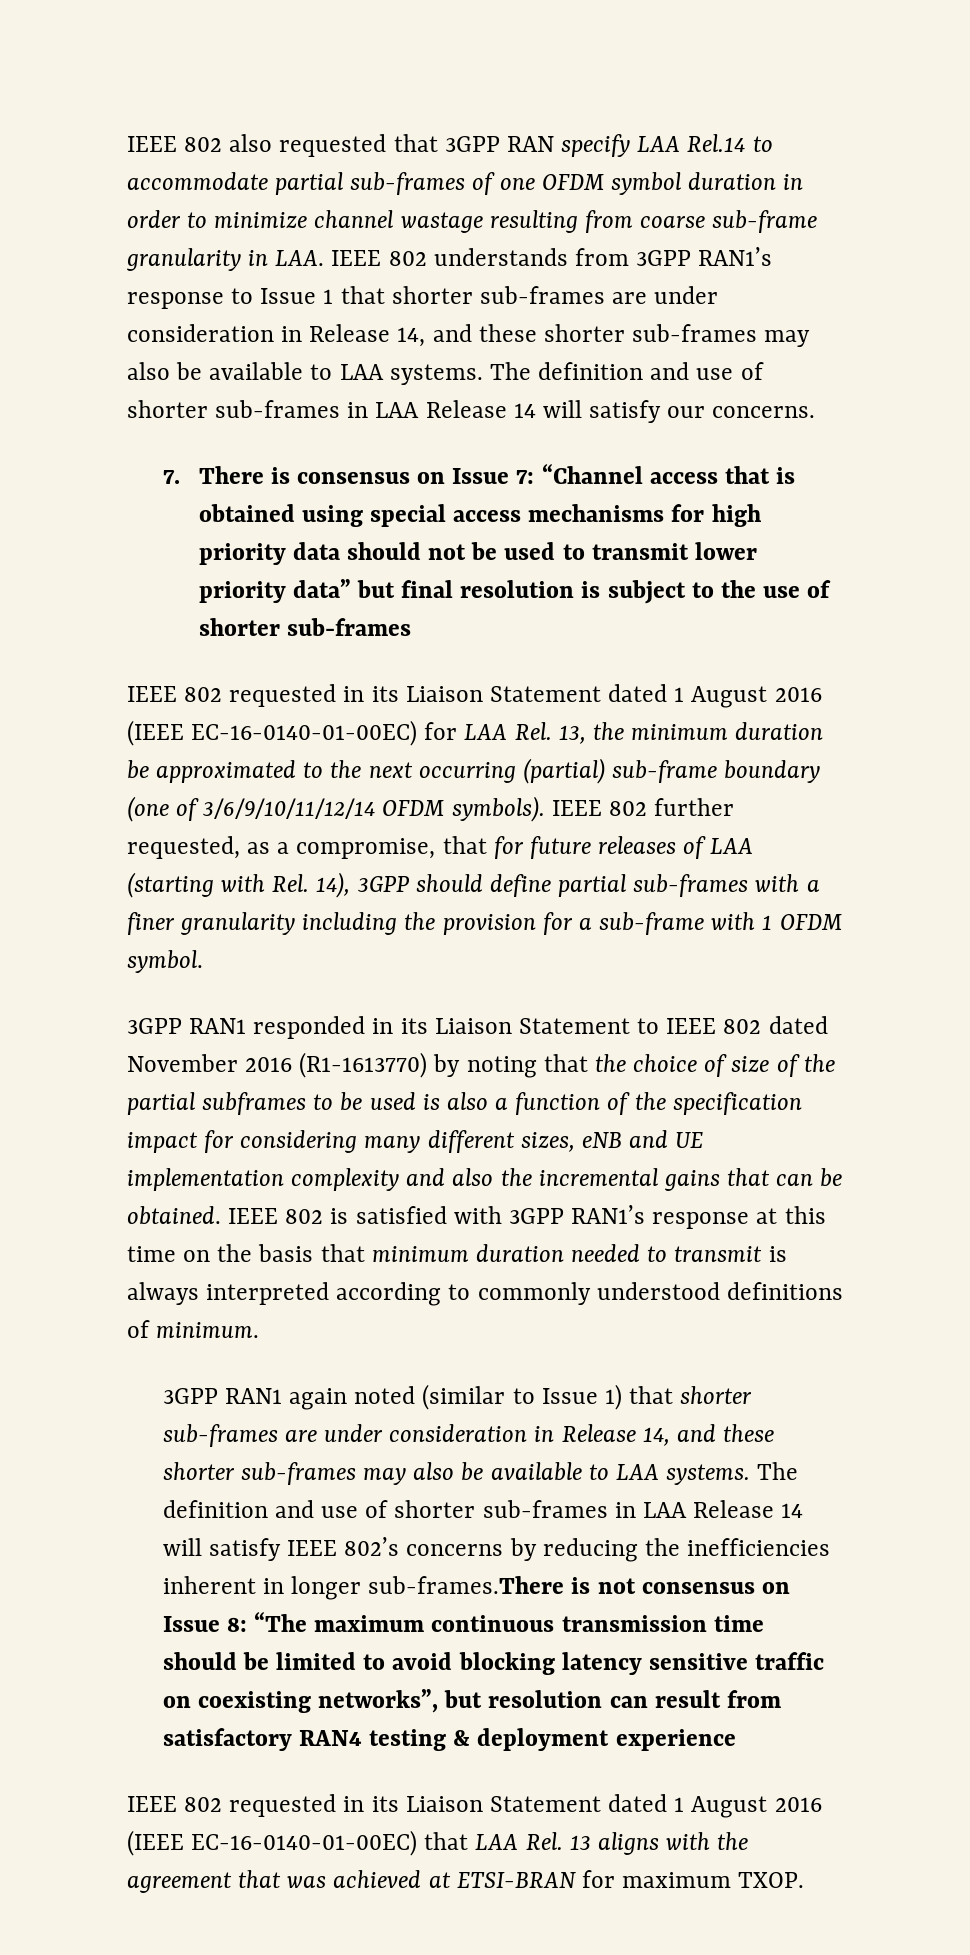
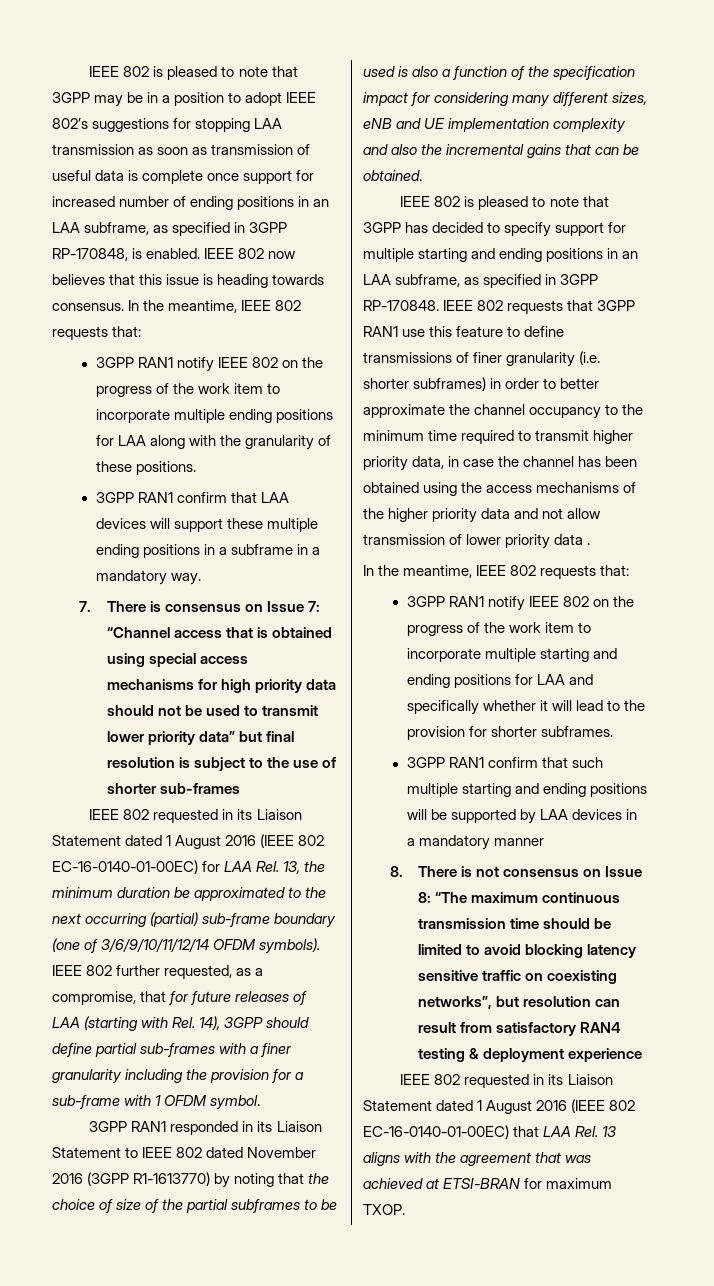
[127,134,773,157] [127,172,804,195] [127,210,818,233] [126,247,773,271] [127,286,719,309] [127,324,811,347] [127,362,764,385] [127,400,816,423] IEEE 802 also requested that 3GPP RAN specify LAA Rel.14 to accommodate partial sub-frames of one OFDM symbol duration in order to minimize channel wastage resulting from coarse sub-frame granularity in LAA. IEEE 802 understands from 3GPP RAN1’s response to Issue 1 that shorter sub-frames are under consideration in Release 14, and these shorter sub-frames may also be available to LAA systems. The definition and use of shorter sub-frames in LAA Release 14 will satisfy our concerns. -> [89,66,298,80] [52,92,317,107] [52,118,283,132] [52,144,311,155] [52,170,315,184] [52,196,330,210] [52,222,288,236] [52,248,297,261] [52,274,325,288] [52,300,302,313] [52,326,142,340] [95,357,324,372] [95,383,281,397] [95,409,334,423] [95,435,332,450] [95,461,197,475] [95,492,290,503] [95,518,319,532] [95,544,321,558] [95,570,202,585] IEEE 802 is pleased to note that 3GPP may be in a position to adopt IEEE 802’s suggestions for stopping LAA transmission as soon as transmission of useful data is complete once support for increased number of ending positions in an LAA subframe, as specified in 3GPP RP-170848, is enabled. IEEE 802 now believes that this issue is heading towards consensus. In the meantime, IEEE 802 requests that: // 3GPP RAN1 notify IEEE 802 on the progress of the work item to incorporate multiple ending positions for LAA along with the granularity of these positions. // 3GPP RAN1 confirm that LAA devices will support these multiple ending positions in a subframe in a mandatory way.
(184, 733) none -> [298,835,325,846] 802
[299,1052,428,1078] (R1-1613770) -> [87,1172,211,1186] (3GPP R1-1613770)
[228,1205,826,1229] [127,1244,787,1262] [127,1282,843,1306] [127,1320,260,1338] [162,1384,753,1410] [162,1424,775,1447] [162,1462,799,1485] [162,1500,804,1518] [162,1537,831,1562] [162,1576,565,1600] IEEE 802 is satisfied with 3GPP RAN1’s response at this time on the basis that minimum duration needed to transmit is always interpreted according to commonly understood definitions of minimum. // 3GPP RAN1 again noted (similar to Issue 1) that shorter sub-frames are under consideration in Release 14, and these shorter sub-frames may also be available to LAA systems. The definition and use of shorter sub-frames in LAA Release 14 will satisfy IEEE 802’s concerns by reducing the inefficiencies inherent in longer sub-frames.There -> [400,196,609,210] [363,222,627,237] [363,248,639,262] [363,274,599,288] [363,300,636,314] [363,326,565,337] [363,351,601,367] [363,377,600,391] [363,404,644,419] [363,430,634,444] [363,456,638,471] [363,482,637,496] [363,508,602,523] [363,534,591,549] [363,565,630,579] [406,596,635,611] [406,622,592,636] [406,648,618,662] [406,674,594,688] [406,700,646,715] [406,726,614,740] [406,757,604,768] [406,783,648,797] [406,809,638,824] [406,835,545,850] [390,866,457,877] // IEEE 802 is pleased to note that 3GPP has decided to specify support for multiple starting and ending positions in an LAA subframe, as specified in 3GPP RP-170848. IEEE 802 requests that 3GPP RAN1 use this feature to define transmissions of finer granularity (i.e. shorter subframes) in order to better approximate the channel occupancy to the minimum time required to transmit higher priority data, in case the channel has been obtained using the access mechanisms of the higher priority data and not allow transmission of lower priority data . // In the meantime, IEEE 802 requests that: // 3GPP RAN1 notify IEEE 802 on the progress of the work item to incorporate multiple starting and ending positions for LAA and specifically whether it will lead to the provision for shorter subframes. // 3GPP RAN1 confirm that such multiple starting and ending positions will be supported by LAA devices in a mandatory manner // 8. There
(184, 1843) none -> [609,1100,636,1111] 802

